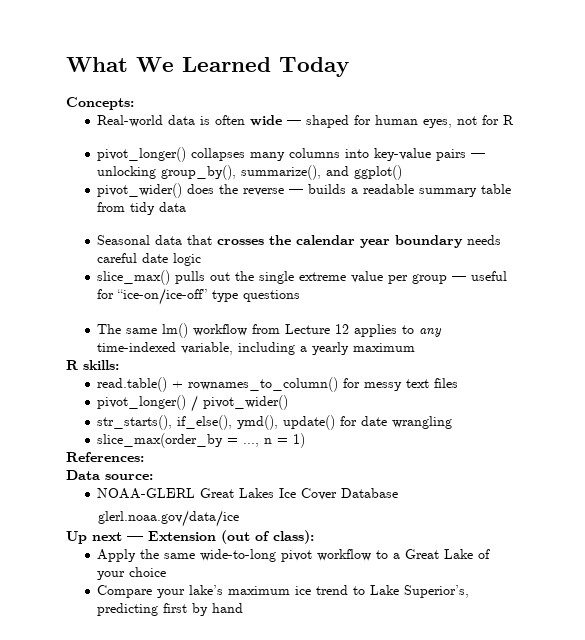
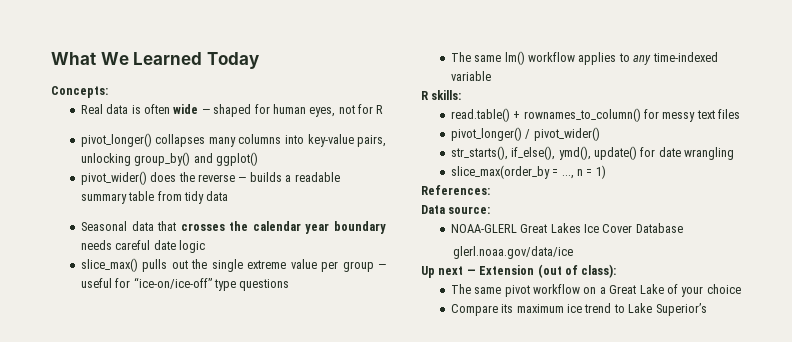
[97,115,164,127] Real-world -> [80,104,103,114] Real
[436,149,486,161] [97,165,322,180] pairs — unlocking group_by(), summarize(), -> [357,135,386,147] [80,152,191,166] pairs, unlocking group_by()
[252,324,350,334] from Lecture 12 -> (576, 57) none
[181,342,416,355] variable, including a yearly maximum -> [450,71,491,81] variable
[97,549,277,562] Apply the same wide-to-long -> [450,284,502,294] The same
[376,550,389,559] to -> [583,287,597,294] on
[157,585,224,598] your lake’s -> [501,304,514,313] its
[404,585,470,598] [97,603,244,616] Superior’s, predicting first by hand -> [655,303,707,316] Superior’s

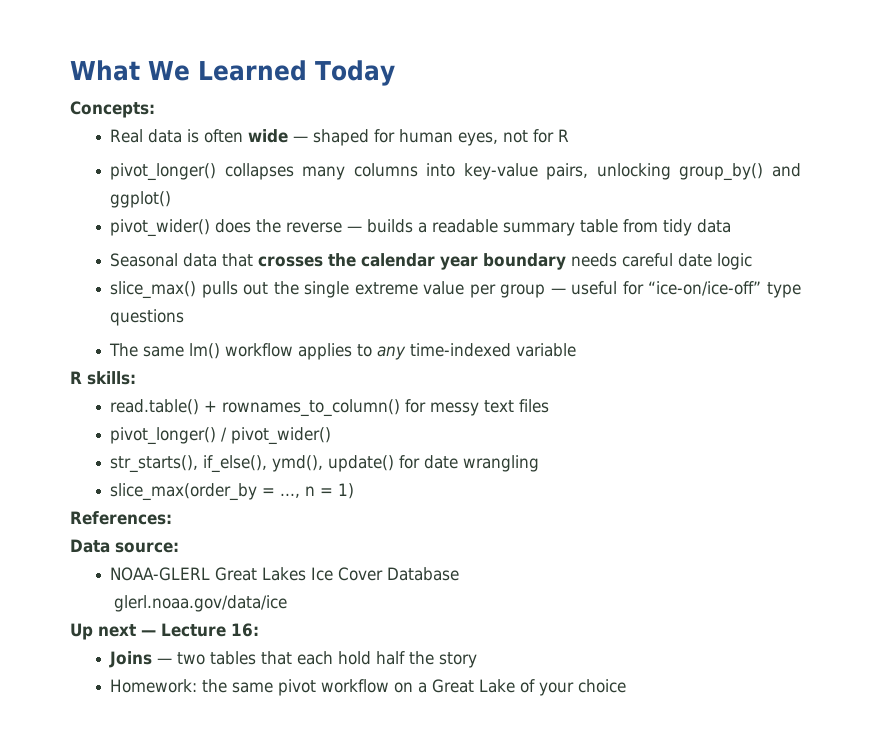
[479,264,617,278] [450,284,471,294] Extension (out of class): // The -> [161,623,259,637] [109,651,478,668] [110,679,228,693] Lecture 16: // Joins — two tables that each hold half the story // Homework: the
[450,303,707,316] // Compare its maximum ice trend to Lake Superior’s -> (627, 686) none

